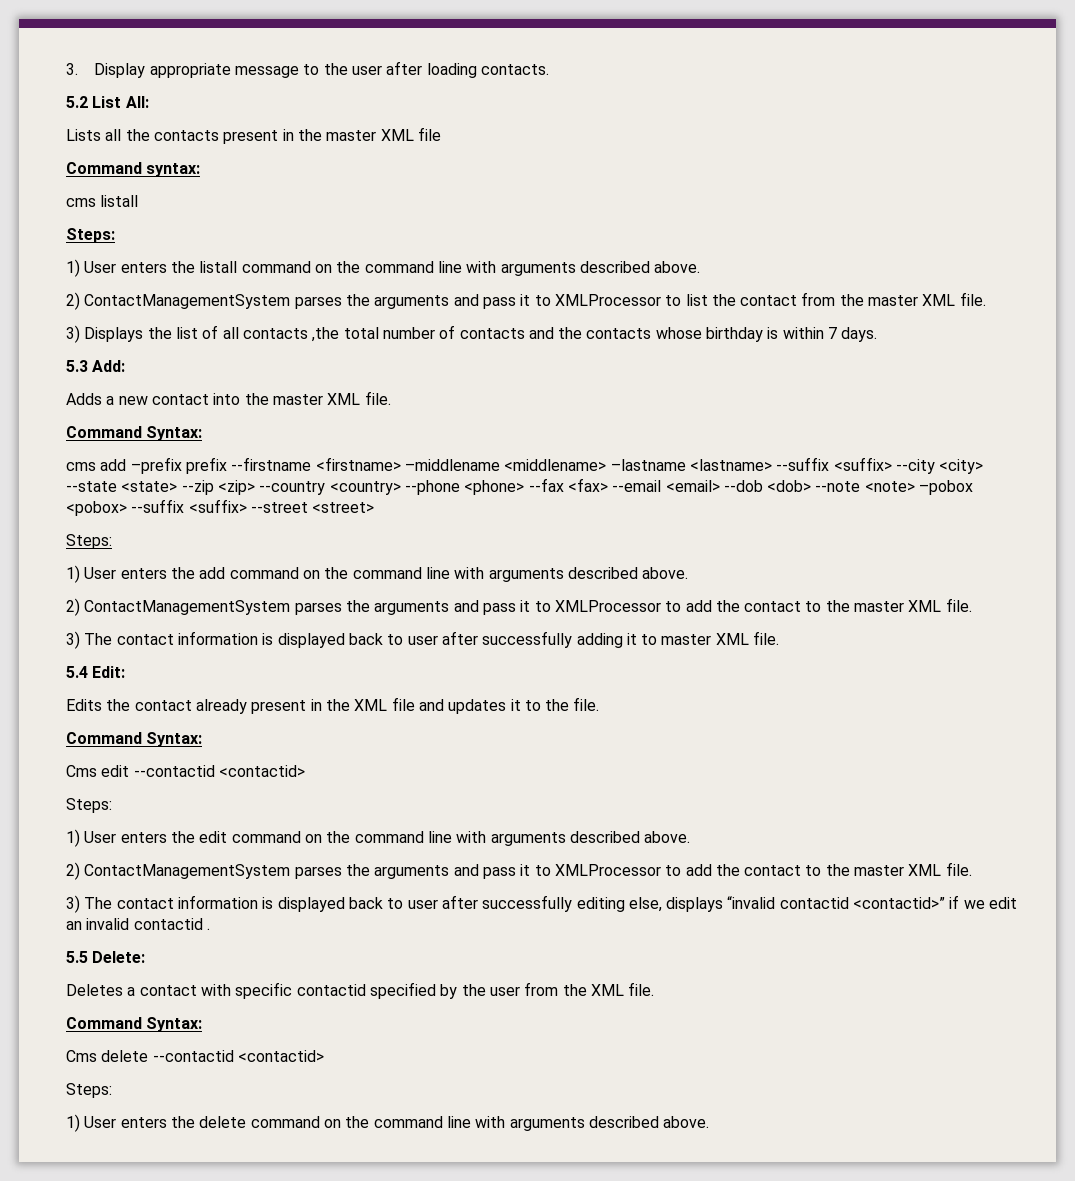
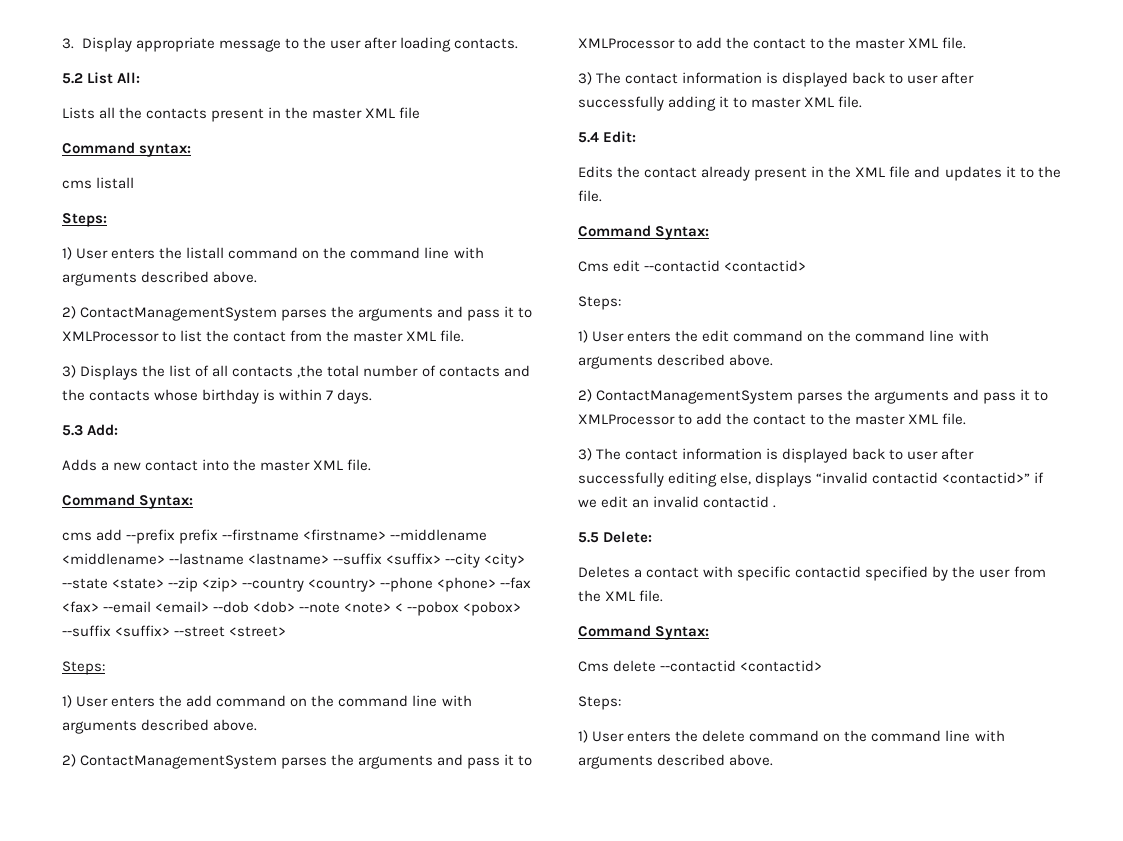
[130,457,182,474] –prefix -> [126,529,176,544] --prefix
[404,459,686,471] –middlename <middlename> –lastname -> [390,529,488,541] [62,553,245,565] --middlename <middlename> --lastname
[919,480,974,495] –pobox -> [395,601,460,616] < --pobox

